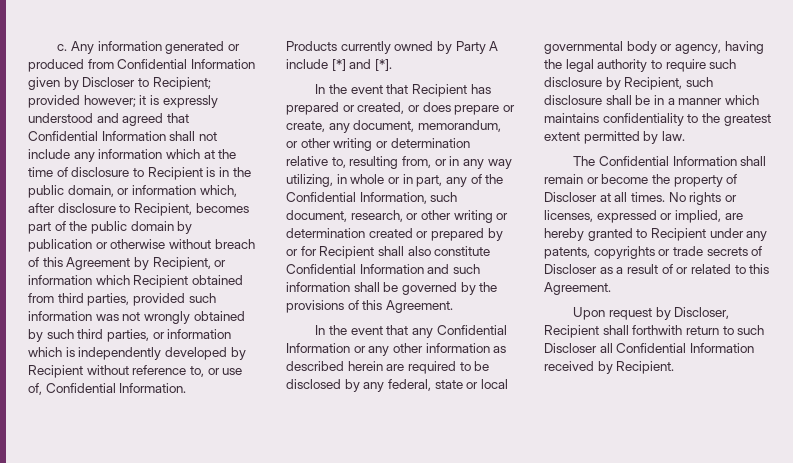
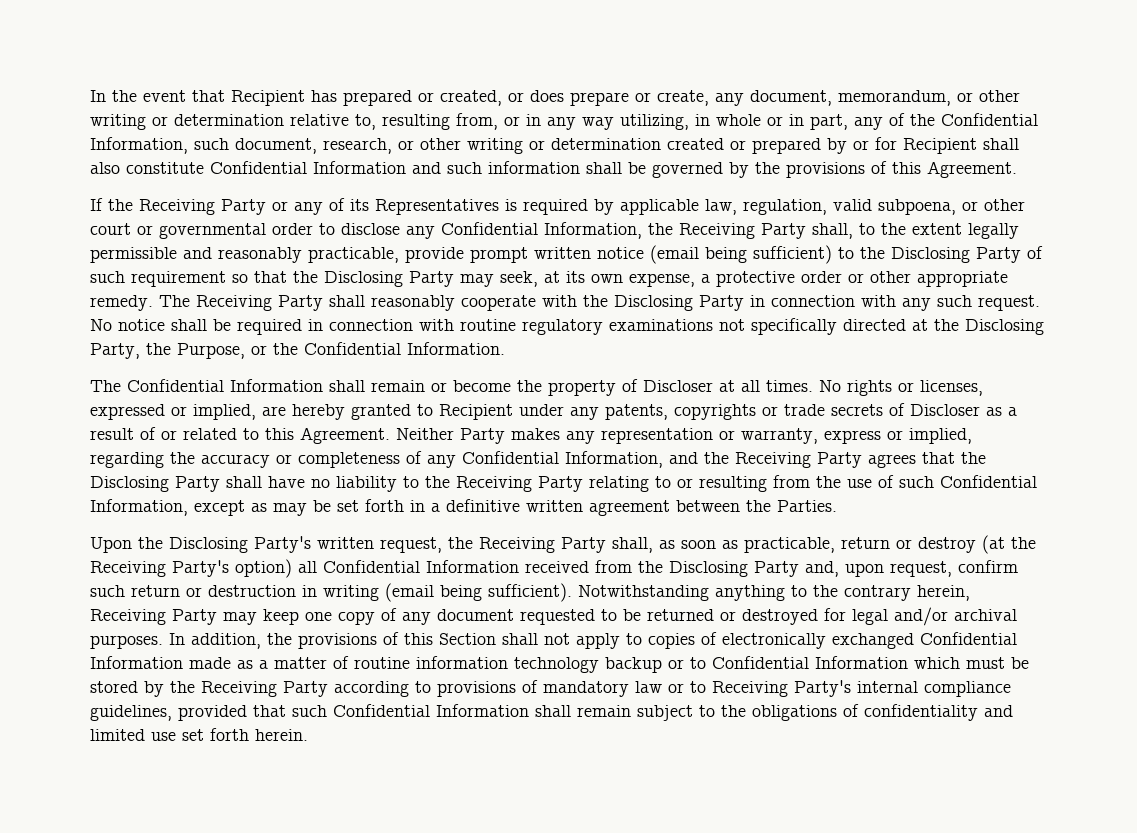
[57,41,240,54] [28,59,255,72] [28,77,211,90] [28,95,218,108] [28,113,189,126] [28,131,217,141] [28,149,237,162] [28,167,251,180] [28,185,237,198] [28,203,249,216] [28,221,193,234] [28,239,255,252] [28,257,227,270] [28,275,243,288] [28,293,216,306] [28,311,245,324] [28,329,232,342] [28,347,246,360] [28,365,243,378] [28,383,187,395] [286,41,499,54] [286,59,392,71] c. Any information generated or produced from Confidential Information given by Discloser to Recipient; provided however; it is expressly understood and agreed that Confidential Information shall not include any information which at the time of disclosure to Recipient is in the public domain, or information which, after disclosure to Recipient, becomes part of the public domain by publication or otherwise without breach of this Agreement by Recipient, or information which Recipient obtained from third parties, provided such information was not wrongly obtained by such third parties, or information which is independently developed by Recipient without reference to, or use of, Confidential Information. // Products currently owned by Party A include [*] and [*]. // -> (90, 96) none
[315,325,507,338] [286,343,507,356] [286,361,490,374] [286,379,508,392] [544,41,764,54] [544,59,737,72] [544,77,713,90] [544,95,759,105] [544,113,771,126] [544,131,685,144] In the event that any Confidential Information or any other information as described herein are required to be disclosed by any federal, state or local governmental body or agency, having the legal authority to require such disclosure by Recipient, such disclosure shall be in a manner which maintains confidentiality to the greatest extent permitted by law. -> [90,198,1025,215] [90,222,1019,239] [90,245,1043,264] [90,271,1008,287] [90,295,1040,311] [90,318,1044,335] [90,342,505,359] If the Receiving Party or any of its Representatives is required by applicable law, regulation, valid subpoena, or other court or governmental order to disclose any Confidential Information, the Receiving Party shall, to the extent legally permissible and reasonably practicable, provide prompt written notice (email being sufficient) to the Disclosing Party of such requirement so that the Disclosing Party may seek, at its own expense, a protective order or other appropriate remedy. The Receiving Party shall reasonably cooperate with the Disclosing Party in connection with any such request. No notice shall be required in connection with routine regulatory examinations not specifically directed at the Disclosing Party, the Purpose, or the Confidential Information.
[573,307,730,320] [544,325,765,338] [544,343,754,353] [544,361,675,374] // Upon request by Discloser, Recipient shall forthwith return to such Discloser all Confidential Information received by Recipient. -> [396,428,972,444] [90,451,986,468] [90,475,1037,492] [90,499,837,516] [90,535,1036,554] [90,559,1018,578] [90,583,970,602] [90,607,1017,626] [90,632,1017,649] [90,656,1029,673] [90,680,1011,697] [90,704,1013,721] [90,728,308,741] Neither Party makes any representation or warranty, express or implied, regarding the accuracy or completeness of any Confidential Information, and the Receiving Party agrees that the Disclosing Party shall have no liability to the Receiving Party relating to or resulting from the use of such Confidential Information, except as may be set forth in a definitive written agreement between the Parties. // Upon the Disclosing Party's written request, the Receiving Party shall, as soon as practicable, return or destroy (at the Receiving Party's option) all Confidential Information received from the Disclosing Party and, upon request, confirm such return or destruction in writing (email being sufficient). Notwithstanding anything to the contrary herein, Receiving Party may keep one copy of any document requested to be returned or destroyed for legal and/or archival purposes. In addition, the provisions of this Section shall not apply to copies of electronically exchanged Confidential Information made as a matter of routine information technology backup or to Confidential Information which must be stored by the Receiving Party according to provisions of mandatory law or to Receiving Party's internal compliance guidelines, provided that such Confidential Information shall remain subject to the obligations of confidentiality and limited use set forth herein.

